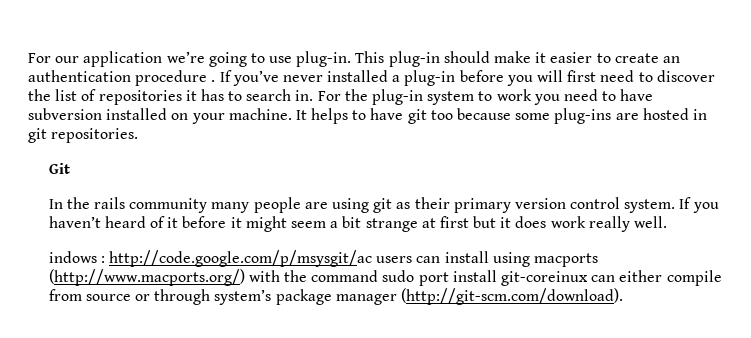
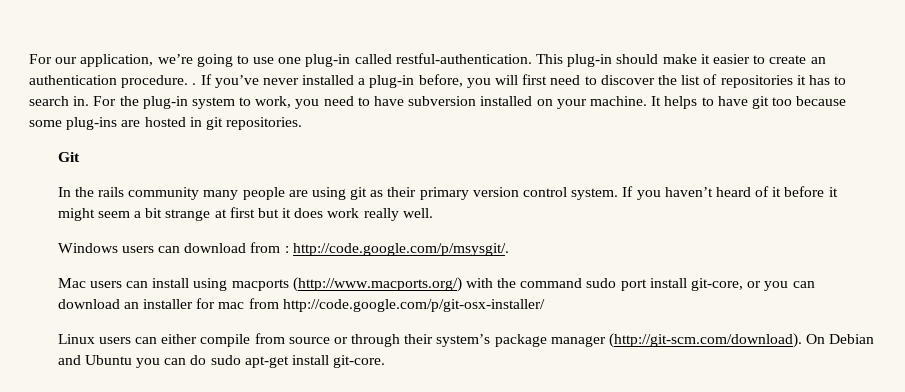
[83,51,163,67] application -> [80,54,154,67] application,
[296,51,352,67] plug-in. -> [278,53,532,67] one plug-in called restful-authentication.
[135,70,208,86] procedure -> [121,75,189,88] procedure.
[459,70,504,82] before -> [418,74,463,87] before,
[496,89,532,101] work -> [255,96,292,108] work,
[48,250,373,267] indows : http://code.google.com/p/msysgit/ac -> [57,242,509,256] [57,278,86,288] Windows users can download from : http://code.google.com/p/msysgit/. // Mac
[500,271,588,286] git-coreinux -> [690,278,815,291] [57,298,545,312] [57,334,131,344] git-core, or you can download an installer for mac from http://code.google.com/p/git-osx-installer/ // Linux users
(211, 297) none -> [404,334,434,344] their
(623, 296) none -> [806,334,875,344] [57,355,386,368] On Debian and Ubuntu you can do sudo apt-get install git-core.

